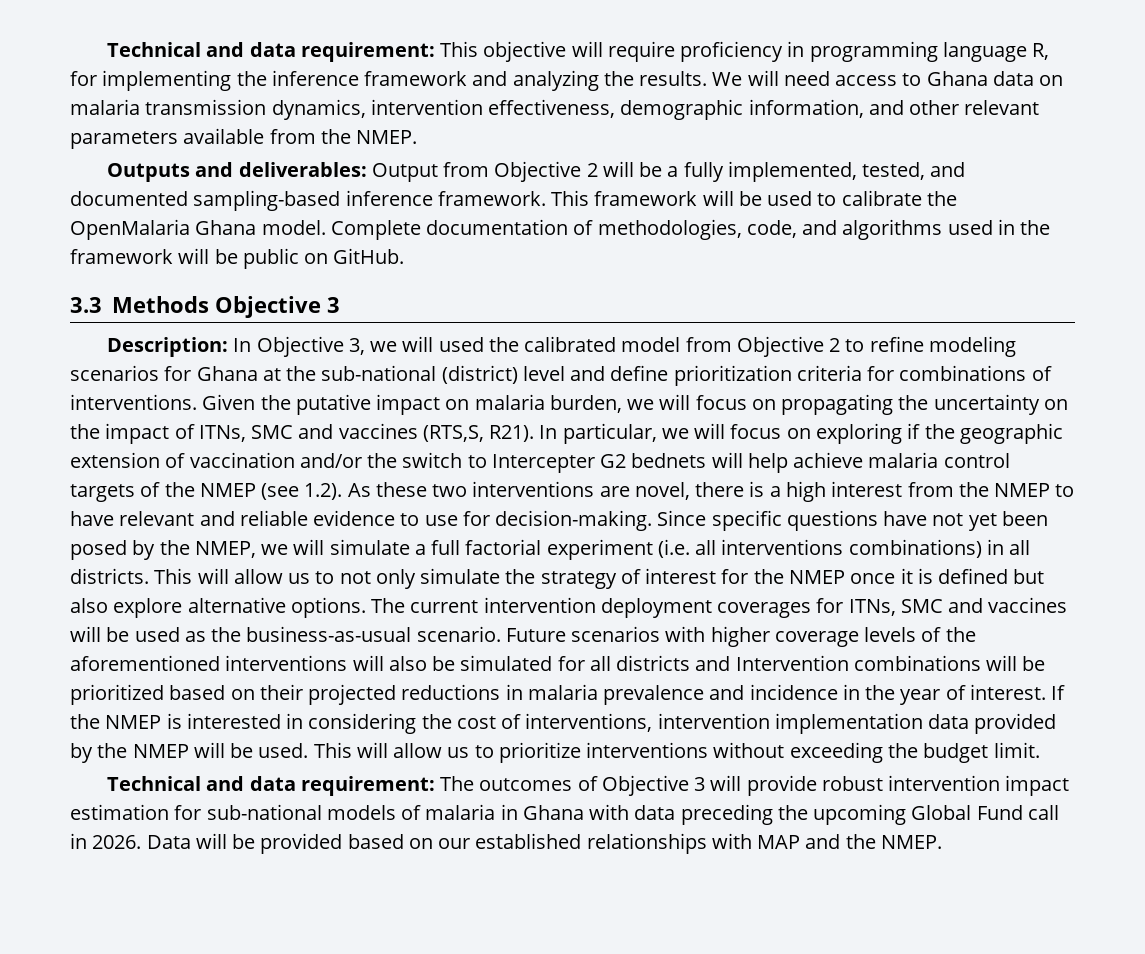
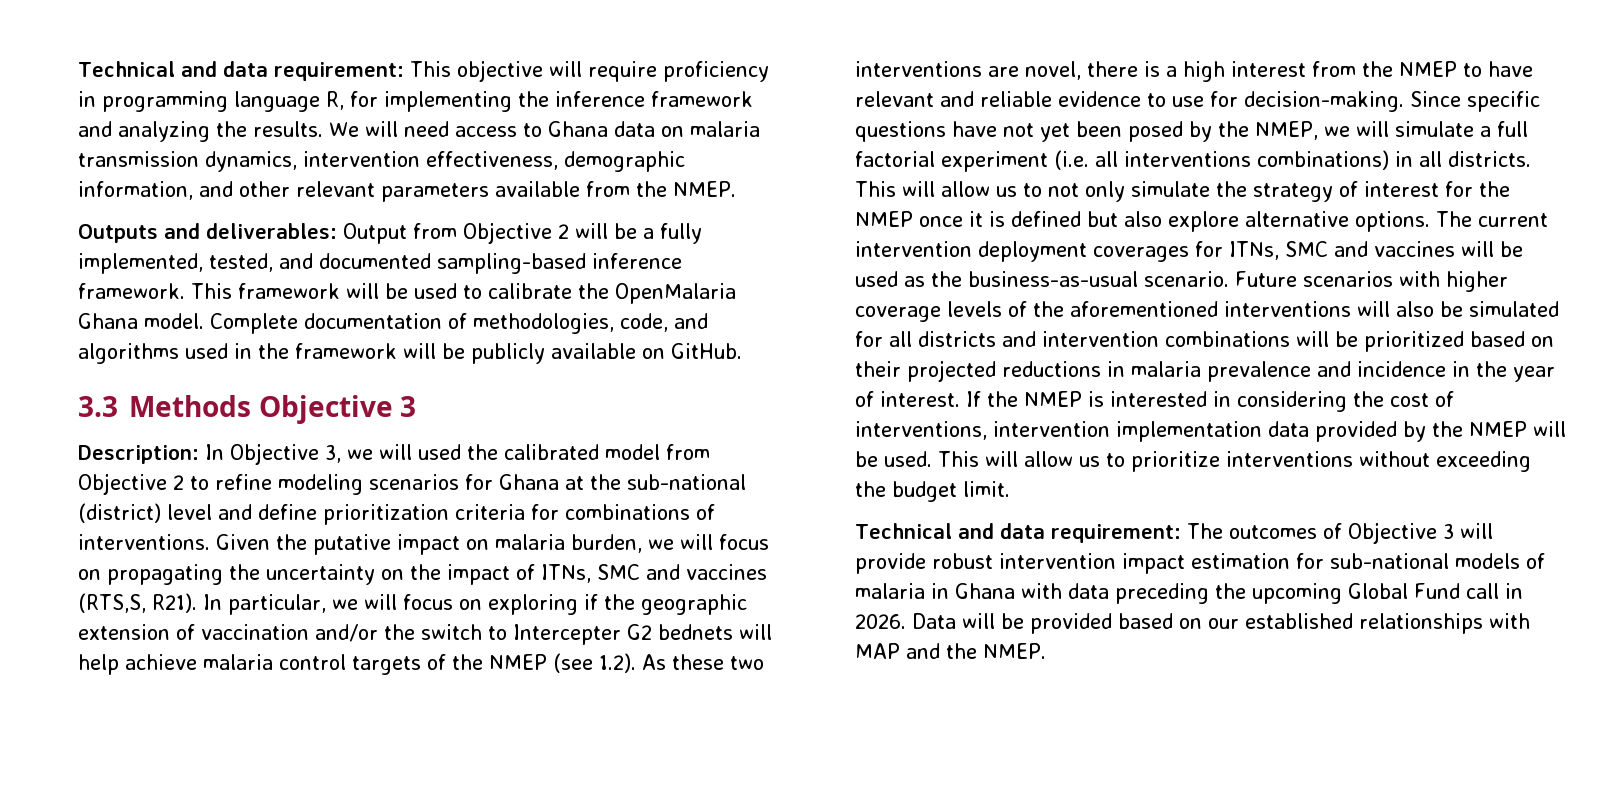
[242,248,299,269] public -> [471,343,636,364] publicly available
[735,655,849,671] Intervention -> [1042,331,1159,347] intervention

